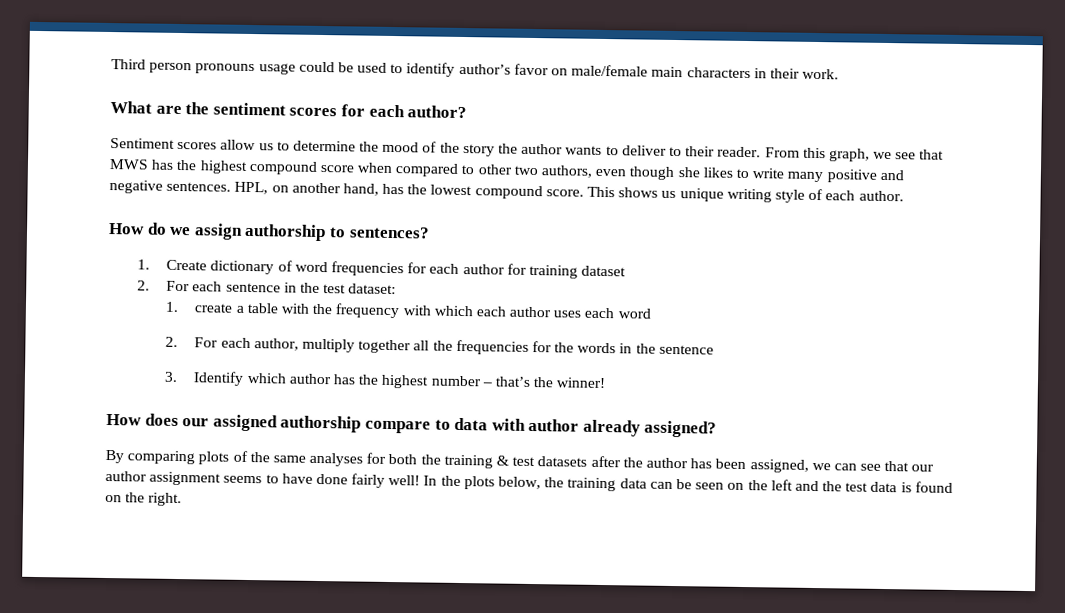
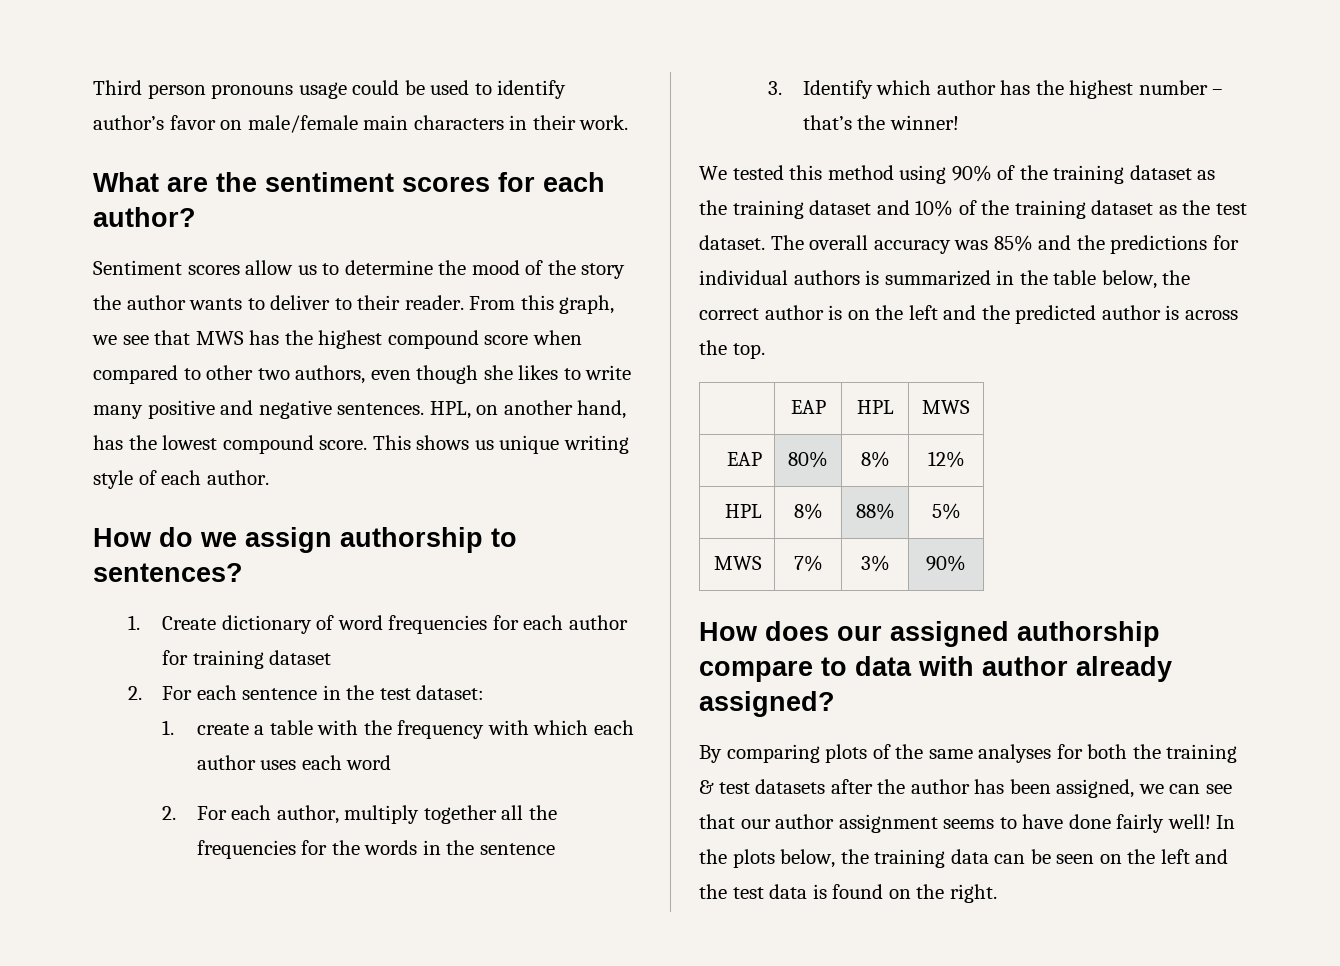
(606, 383) none -> [699,165,1216,184] [699,200,1247,219] [699,235,1239,254] [699,270,1191,289] [699,305,1238,324] [699,340,765,359] [790,400,826,414] [856,400,894,414] [922,400,970,414] [726,452,762,466] [788,451,828,468] [860,451,890,468] [927,451,965,468] [724,504,762,518] [793,503,823,520] [855,503,895,520] [931,503,961,520] [713,556,762,570] [793,555,823,572] [860,555,890,572] [926,555,966,572] // We tested this method using 90% of the training dataset as the training dataset and 10% of the training dataset as the test dataset. The overall accuracy was 85% and the predictions for individual authors is summarized in the table below, the correct author is on the left and the predicted author is across the top. // | EAP | HPL | MWS // EAP | 80% | 8% | 12% // HPL | 8% | 88% | 5% // MWS | 7% | 3% | 90%

